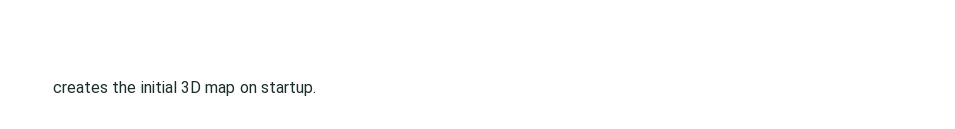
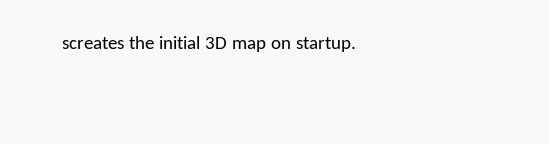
[53,82,108,93] creates -> [62,37,124,49] screates

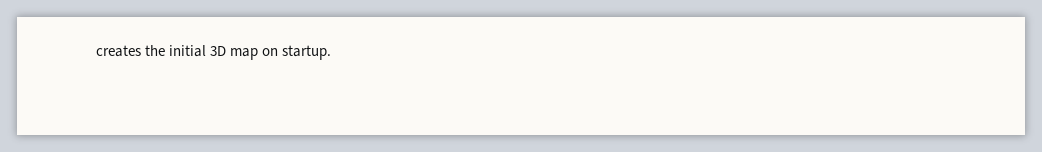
[62,37,124,49] screates -> [96,45,141,57] creates

